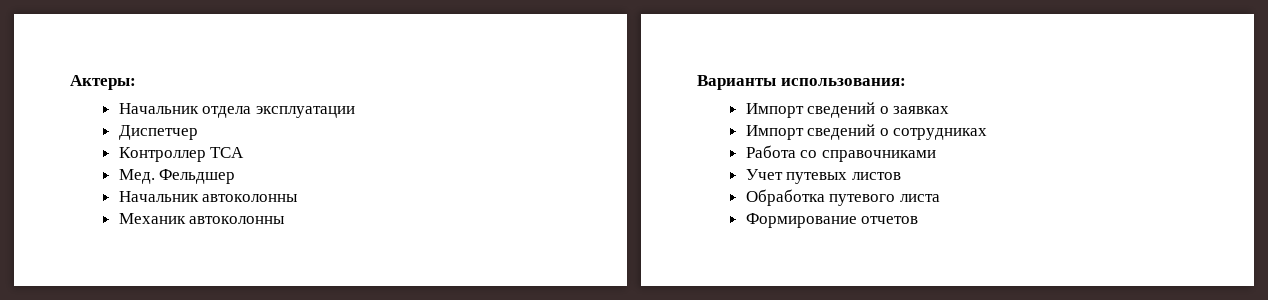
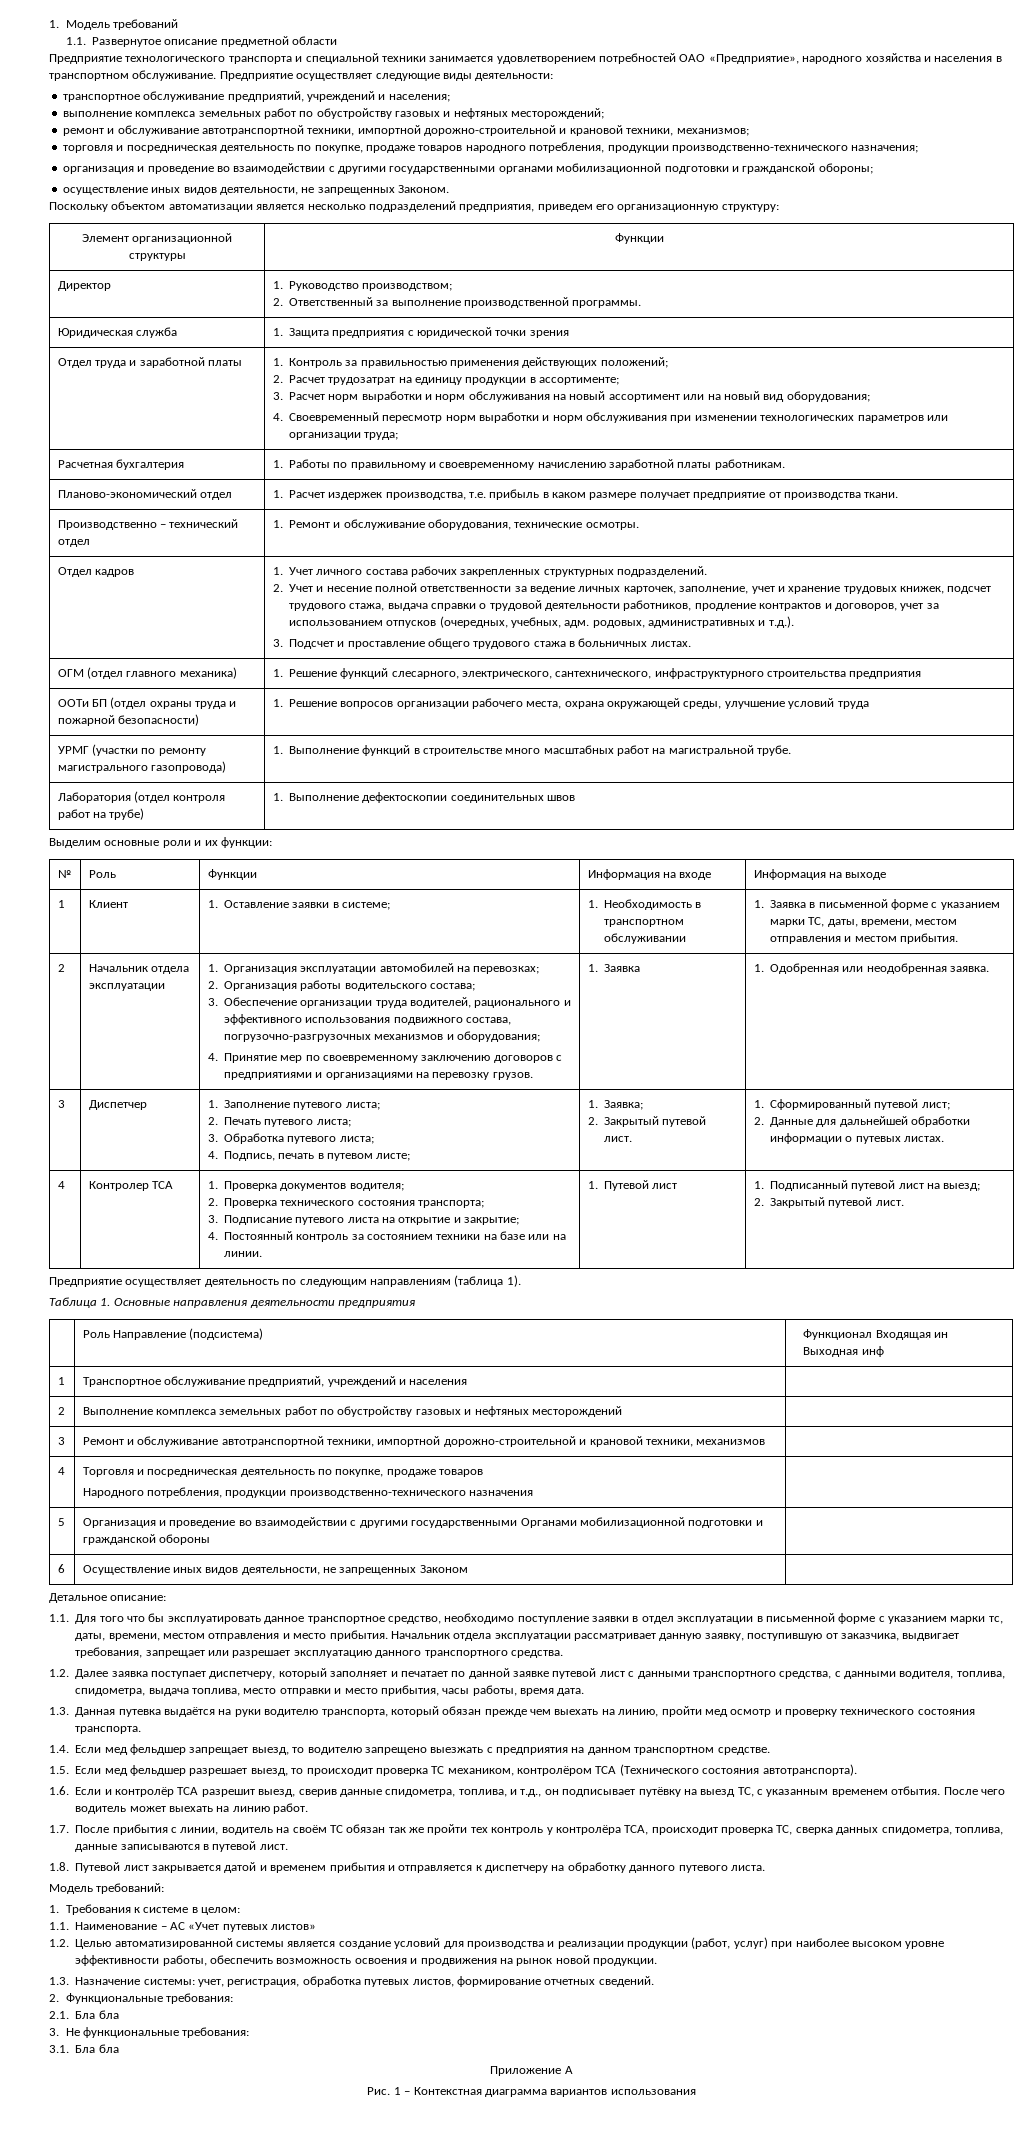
[70,75,136,90] [118,103,355,118] [118,125,198,140] [118,147,245,162] [118,169,236,184] [118,191,299,202] [118,213,286,224] [697,75,906,90] [745,102,950,118] [745,124,988,140] [745,145,936,162] [745,169,901,184] [745,189,940,206] [745,213,919,228] Актеры: // Начальник отдела эксплуатации // Диспетчер // Контроллер ТСА // Мед. Фельдшер // Начальник автоколонны // Механик автоколонны // Варианты использования: // Импорт сведений о заявках // Импорт сведений о сотрудниках // Работа со справочниками // Учет путевых листов // Обработка путевого листа // Формирование отчетов -> [49,19,178,30] [65,36,337,47] [49,53,1002,64] [49,70,554,81] [62,91,450,102] [62,108,605,119] [62,125,749,136] [62,142,919,153] [62,163,873,174] [62,185,449,195] [49,201,779,212] [81,233,233,244] [128,253,186,261] [614,233,664,244] [57,281,111,291] [272,281,453,291] [272,297,642,308] [57,327,177,338] [272,327,569,338] [57,357,243,368] [272,357,668,368] [272,375,620,385] [272,391,870,402] [272,412,948,423] [288,432,399,440] [57,459,184,470] [272,459,785,470] [57,489,232,500] [272,489,899,500] [57,519,239,530] [57,539,90,547] [272,519,639,530] [57,567,134,577] [272,566,708,577] [272,583,992,594] [288,600,939,611] [288,616,794,628] [272,638,691,649] [57,667,237,679] [272,668,922,679] [57,697,237,709] [57,714,199,726] [272,698,869,709] [57,744,206,756] [57,761,226,773] [272,745,792,756] [57,791,226,803] [57,808,145,820] [272,792,575,803] [49,837,272,848] [57,870,71,878] [88,870,116,878] [207,869,257,880] [587,869,712,880] [753,869,887,880] [57,900,65,908] [88,900,128,908] [207,900,390,910] [587,899,702,910] [603,919,684,927] [603,933,686,944] [753,899,1000,910] [769,917,958,927] [769,933,958,944] [57,964,65,972] [88,964,189,974] [88,983,165,991] [207,963,540,974] [207,980,475,991] [207,997,571,1008] [223,1014,511,1025] [223,1031,540,1042] [207,1053,563,1063] [223,1072,533,1080] [587,964,640,972] [753,963,989,974] [57,1100,65,1108] [88,1100,147,1110] [207,1100,380,1110] [207,1117,351,1127] [207,1133,374,1144] [207,1151,411,1161] [587,1100,643,1110] [587,1116,707,1127] [603,1136,632,1142] [753,1099,950,1110] [753,1116,970,1127] [769,1133,944,1144] [57,1181,65,1189] [88,1181,173,1191] [207,1181,404,1191] [207,1198,484,1208] [207,1215,520,1225] [207,1231,566,1242] [223,1251,262,1257] [587,1180,678,1191] [753,1180,981,1191] [753,1197,904,1208] [49,1275,521,1287] [49,1297,415,1308] [82,1328,264,1340] [803,1329,949,1340] [803,1346,884,1357] [57,1377,65,1385] [82,1376,468,1387] [57,1407,65,1415] [82,1406,622,1417] [57,1437,65,1445] [82,1436,766,1447] [57,1467,65,1475] [82,1467,484,1477] [82,1487,534,1498] [57,1518,65,1526] [82,1517,763,1528] [82,1534,210,1545] [57,1564,65,1573] [82,1565,468,1575] [49,1593,167,1603] [49,1613,1003,1624] [75,1630,960,1641] [75,1647,563,1658] [49,1668,1005,1679] [75,1685,585,1696] [49,1706,975,1717] [75,1726,142,1734] [49,1744,770,1755] [49,1764,857,1776] [49,1786,1005,1797] [75,1803,309,1814] [49,1824,1003,1835] [75,1841,288,1852] [49,1862,765,1873] [49,1883,165,1894] [49,1904,241,1915] [49,1922,317,1932] [49,1937,945,1949] [75,1955,657,1966] [49,1976,654,1987] [49,1993,233,2004] [49,2010,119,2019] [49,2027,250,2038] [49,2044,119,2053] [490,2066,573,2076] [367,2087,696,2097] 1. Модель требований // 1.1. Развернутое описание предметной области // Предприятие технологического транспорта и специальной техники занимается удовлетворением потребностей ОАО «Предприятие», народного хозяйства и населения в транспортном обслуживание. Предприятие осуществляет следующие виды деятельности: // транспортное обслуживание предприятий, учреждений и населения; // выполнение комплекса земельных работ по обустройству газовых и нефтяных месторождений; // ремонт и обслуживание автотранспортной техники, импортной дорожно-строительной и крановой техники, механизмов; // торговля и посредническая деятельность по покупке, продаже товаров народного потребления, продукции производственно-технического назначения; // организация и проведение во взаимодействии с другими государственными органами мобилизационной подготовки и гражданской обороны; // осуществление иных видов деятельности, не запрещенных Законом. // Поскольку объектом автоматизации является несколько подразделений предприятия, приведем его организационную структуру: // Элемент организационной структуры | Функции // Директор | 1. Руководство производством; // 2. Ответственный за выполнение производственной программы. // Юридическая служба | 1. Защита предприятия с юридической точки зрения // Отдел труда и заработной платы | 1. Контроль за правильностью применения действующих положений; // 2. Расчет трудозатрат на единицу продукции в ассортименте; // 3. Расчет норм выработки и норм обслуживания на новый ассортимент или на новый вид оборудования; // 4. Своевременный пересмотр норм выработки и норм обслуживания при изменении технологических параметров или организации труда; // Расчетная бухгалтерия | 1. Работы по правильному и своевременному начислению заработной платы работникам. // Планово-экономический отдел | 1. Расчет издержек производства, т.е. прибыль в каком размере получает предприятие от производства ткани. // Производственно – технический отдел | 1. Ремонт и обслуживание оборудования, технические осмотры. // Отдел кадров | 1. Учет личного состава рабочих закрепленных структурных подразделений. // 2. Учет и несение полной ответственности за ведение личных карточек, заполнение, учет и хранение трудовых книжек, подсчет трудового стажа, выдача справки о трудовой деятельности работников, продление контрактов и договоров, учет за использованием отпусков (очередных, учебных, адм. родовых, административных и т.д.). // 3. Подсчет и проставление общего трудового стажа в больничных листах. // ОГМ (отдел главного механика) | 1. Решение функций слесарного, электрического, сантехнического, инфраструктурного строительства предприятия // ООТи БП (отдел охраны труда и пожарной безопасности) | 1. Решение вопросов организации рабочего места, охрана окружающей среды, улучшение условий труда // УРМГ (участки по ремонту магистрального газопровода) | 1. Выполнение функций в строительстве много масштабных работ на магистральной трубе. // Лаборатория (отдел контроля работ на трубе) | 1. Выполнение дефектоскопии соединительных швов // Выделим основные роли и их функции: // № | Роль | Функции | Информация на входе | Информация на выходе // 1 | Клиент | 1. Оставление заявки в системе; | 1. Необходимость в транспортном обслуживании | 1. Заявка в письменной форме с указанием марки ТС, даты, времени, местом отправления и местом прибытия. // 2 | Начальник отдела эксплуатации | 1. Организация эксплуатации автомобилей на перевозках; // 2. Организация работы водительского состава; // 3. Обеспечение организации труда водителей, рационального и эффективного использования подвижного состава, погрузочно-разгрузочных механизмов и оборудования; // 4. Принятие мер по своевременному заключению договоров с предприятиями и организациями на перевозку грузов. | 1. Заявка | 1. Одобренная или неодобренная заявка. // 3 | Диспетчер | 1. Заполнение путевого листа; // 2. Печать путевого листа; // 3. Обработка путевого листа; // 4. Подпись, печать в путевом листе; | 1. Заявка; // 2. Закрытый путевой лист. | 1. Сформированный путевой лист; // 2. Данные для дальнейшей обработки информации о путевых листах. // 4 | Контролер ТСА | 1. Проверка документов водителя; // 2. Проверка технического состояния транспорта; // 3. Подписание путевого листа на открытие и закрытие; // 4. Постоянный контроль за состоянием техники на базе или на линии. | 1. Путевой лист | 1. Подписанный путевой лист на выезд; // 2. Закрытый путевой лист. // Предприятие осуществляет деятельность по следующим направлениям (таблица 1). // Таблица 1. Основные направления деятельности предприятия // | Роль Направление (подсистема) | Функционал Входящая ин Выходная инф // 1 | Транспортное обслуживание предприятий, учреждений и населения | // 2 | Выполнение комплекса земельных работ по обустройству газовых и нефтяных месторождений | // 3 | Ремонт и обслуживание автотранспортной техники, импортной дорожно-строительной и крановой техники, механизмов | // 4 | Торговля и посредническая деятельность по покупке, продаже товаров // Народного потребления, продукции производственно-технического назначения | // 5 | Организация и проведение во взаимодействии с другими государственными Органами мобилизационной подготовки и гражданской обороны | // 6 | Осуществление иных видов деятельности, не запрещенных Законом | // Детальное описание: // 1.1. Для того что бы эксплуатировать данное транспортное средство, необходимо поступление заявки в отдел эксплуатации в письменной форме с указанием марки тс, даты, времени, местом отправления и место прибытия. Начальник отдела эксплуатации рассматривает данную заявку, поступившую от заказчика, выдвигает требования, запрещает или разрешает эксплуатацию данного транспортного средства. // 1.2. Далее заявка поступает диспетчеру, который заполняет и печатает по данной заявке путевой лист с данными транспортного средства, с данными водителя, топлива, спидометра, выдача топлива, место отправки и место прибытия, часы работы, время дата. // 1.3. Данная путевка выдаётся на руки водителю транспорта, который обязан прежде чем выехать на линию, пройти мед осмотр и проверку технического состояния транспорта. // 1.4. Если мед фельдшер запрещает выезд, то водителю запрещено выезжать с предприятия на данном транспортном средстве. // 1.5. Если мед фельдшер разрешает выезд, то происходит проверка ТС механиком, контролёром ТСА (Технического состояния автотранспорта). // 1.6. Если и контролёр ТСА разрешит выезд, сверив данные спидометра, топлива, и т.д., он подписывает путёвку на выезд ТС, с указанным временем отбытия. После чего водитель может выехать на линию работ. // 1.7. После прибытия с линии, водитель на своём ТС обязан так же пройти тех контроль у контролёра ТСА, происходит проверка ТС, сверка данных спидометра, топлива, данные записываются в путевой лист. // 1.8. Путевой лист закрывается датой и временем прибытия и отправляется к диспетчеру на обработку данного путевого листа. // Модель требований: // 1. Требования к системе в целом: // 1.1. Наименование – АС «Учет путевых листов» // 1.2. Целью автоматизированной системы является создание условий для производства и реализации продукции (работ, услуг) при наиболее высоком уровне эффективности работы, обеспечить возможность освоения и продвижения на рынок новой продукции. // 1.3. Назначение системы: учет, регистрация, обработка путевых листов, формирование отчетных сведений. // 2. Функциональные требования: // 2.1. Бла бла // 3. Не функциональные требования: // 3.1. Бла бла // Приложение А // Рис. 1 – Контекстная диаграмма вариантов использования

